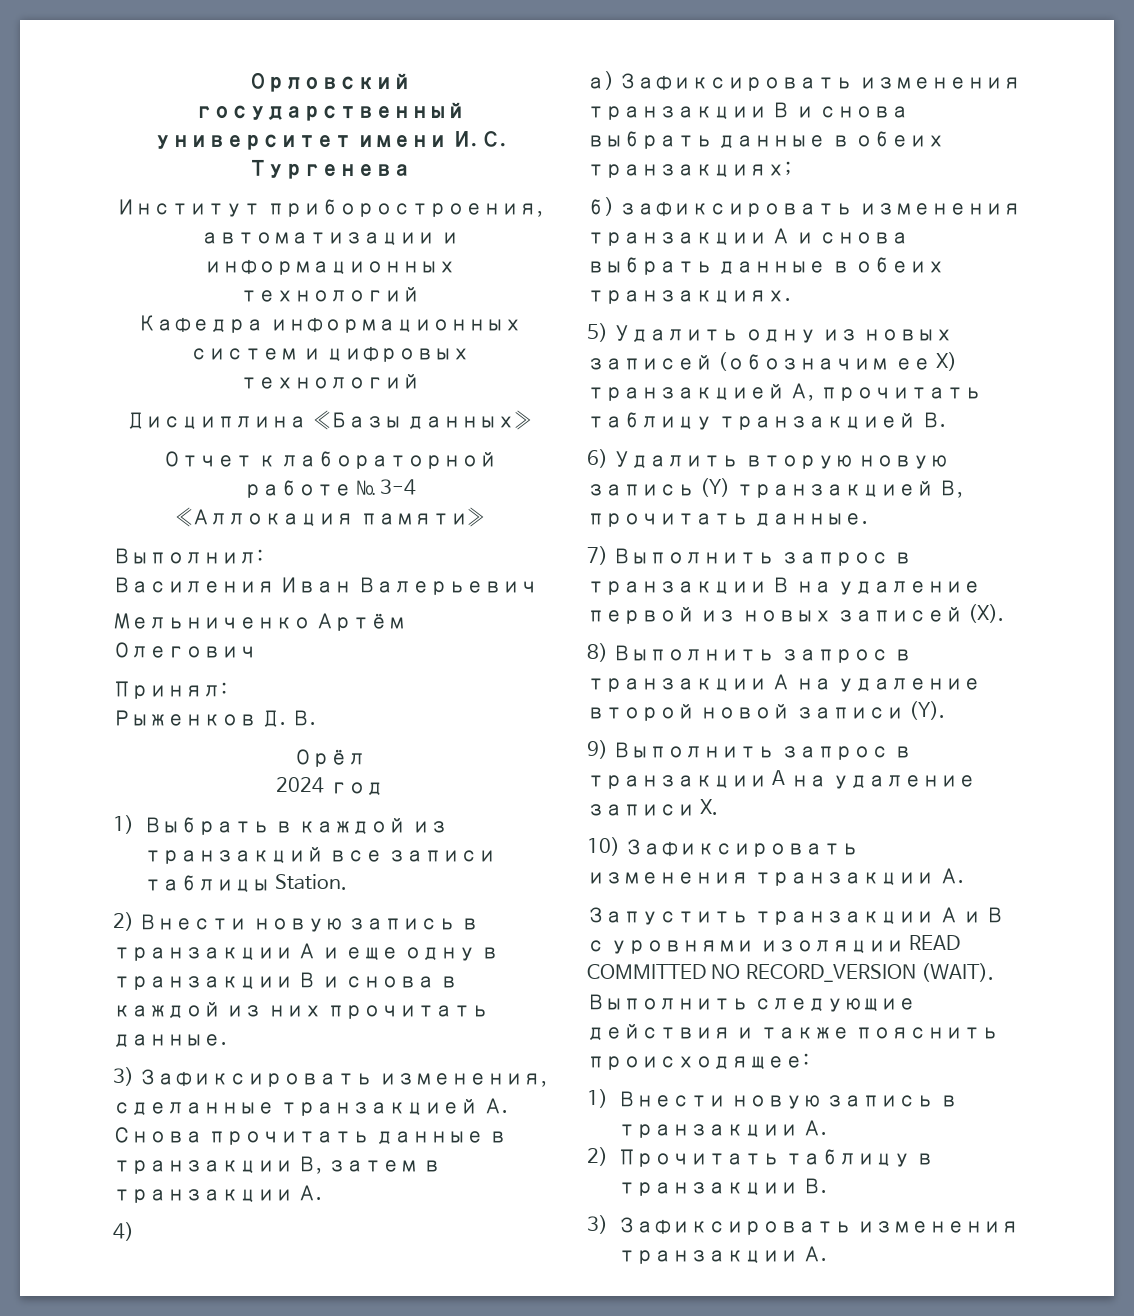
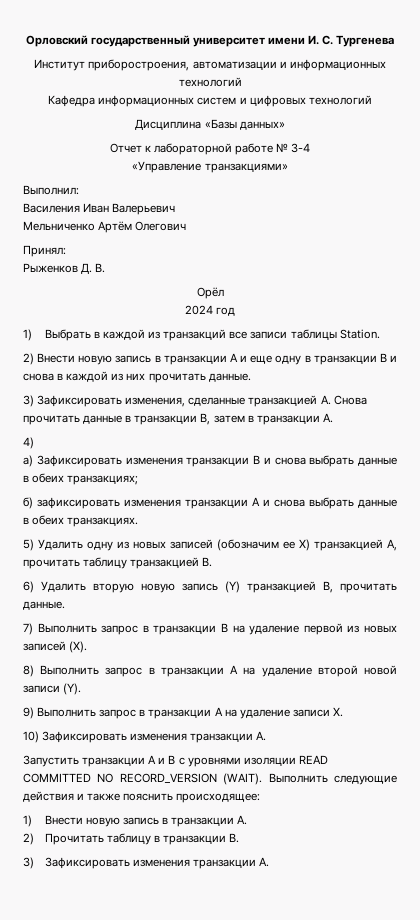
[174,507,486,527] «Аллокация памяти» -> [132,161,288,173] «Управление транзакциями»

